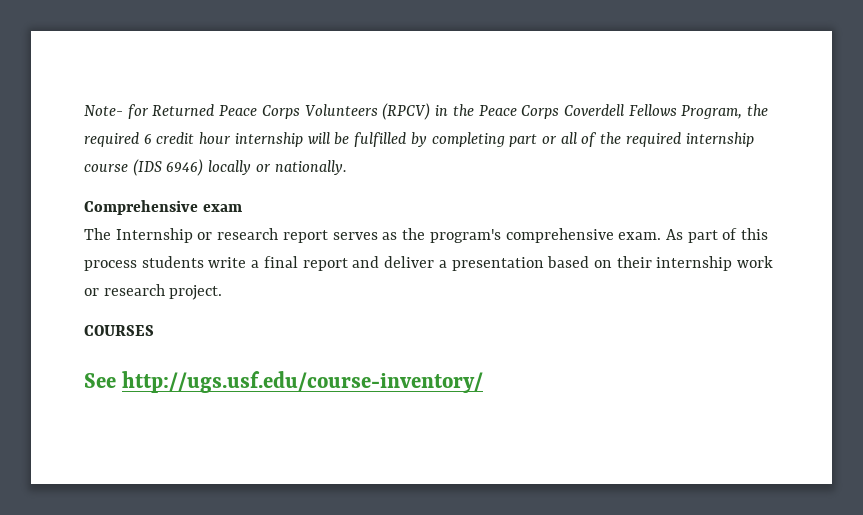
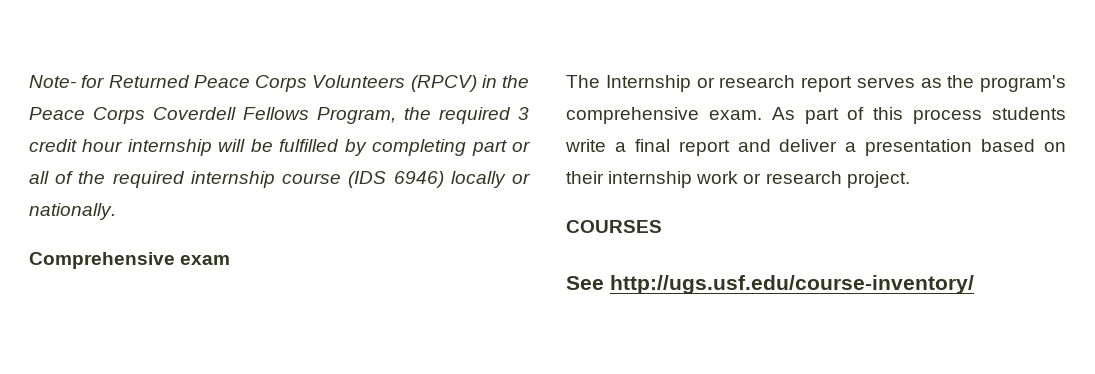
[143,134,152,144] 6 -> [518,107,529,120] 3

